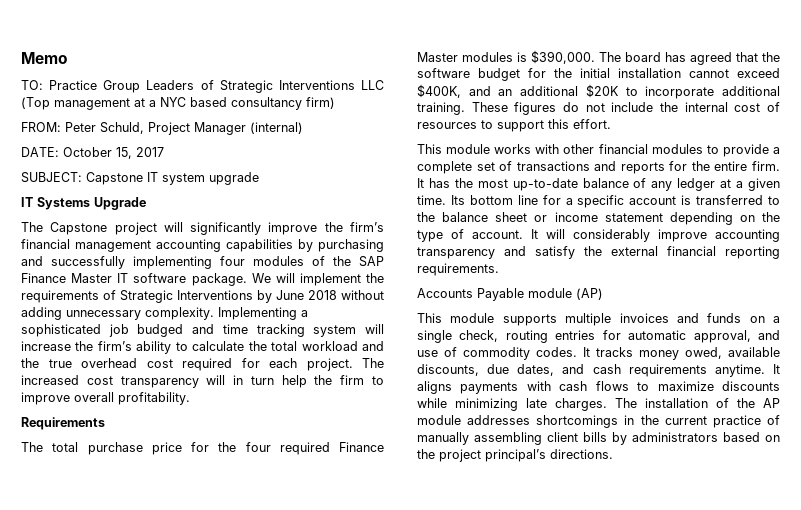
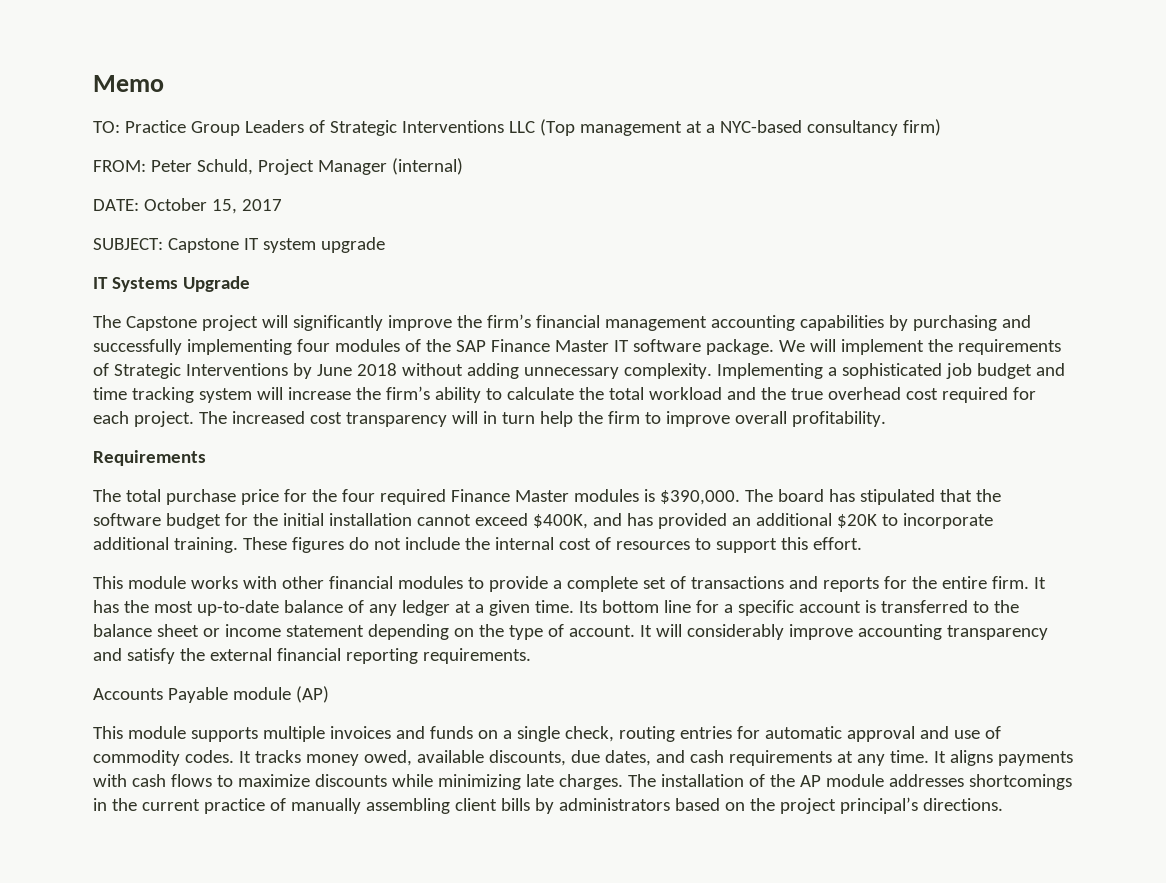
[160,97,227,107] NYC based -> [719,120,802,133] NYC-based
[137,324,184,337] budged -> [976,363,1032,379] budget
[690,52,732,65] agreed -> [859,489,935,505] stipulated
(491, 91) none -> [626,513,727,529] has provided
[693,330,751,343] approval, -> [846,726,915,742] approval
[714,364,765,377] anytime. -> [836,750,929,766] at any time.

